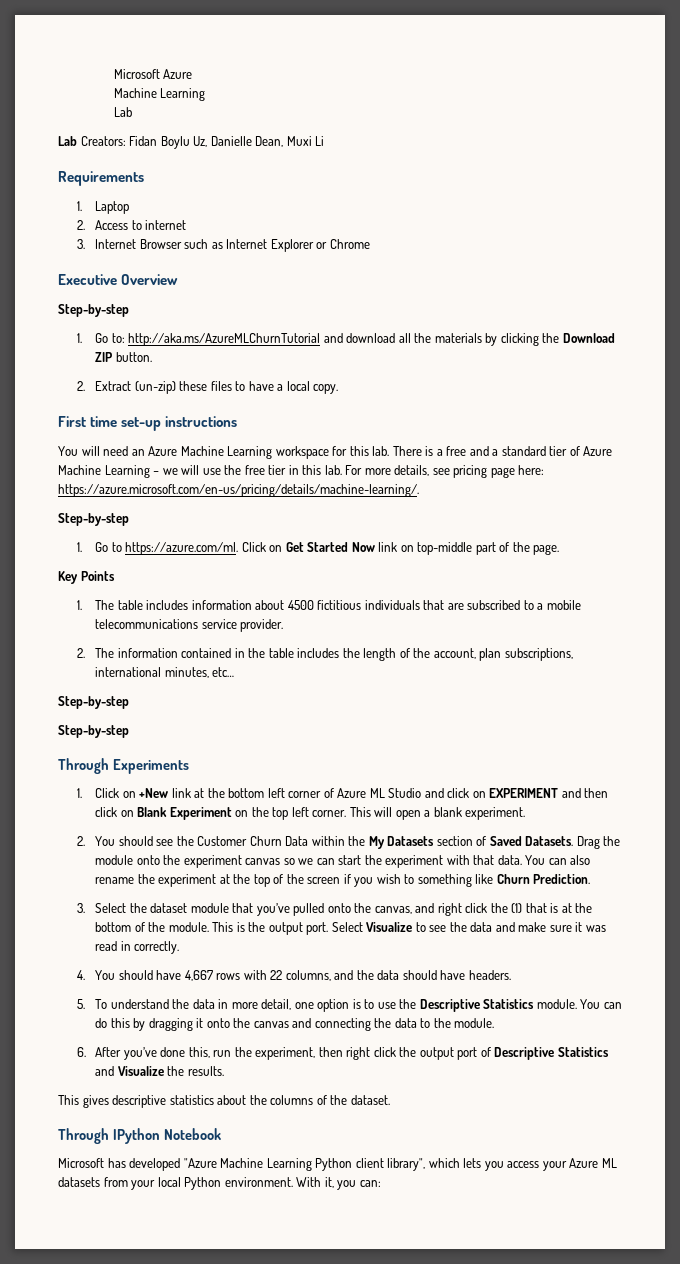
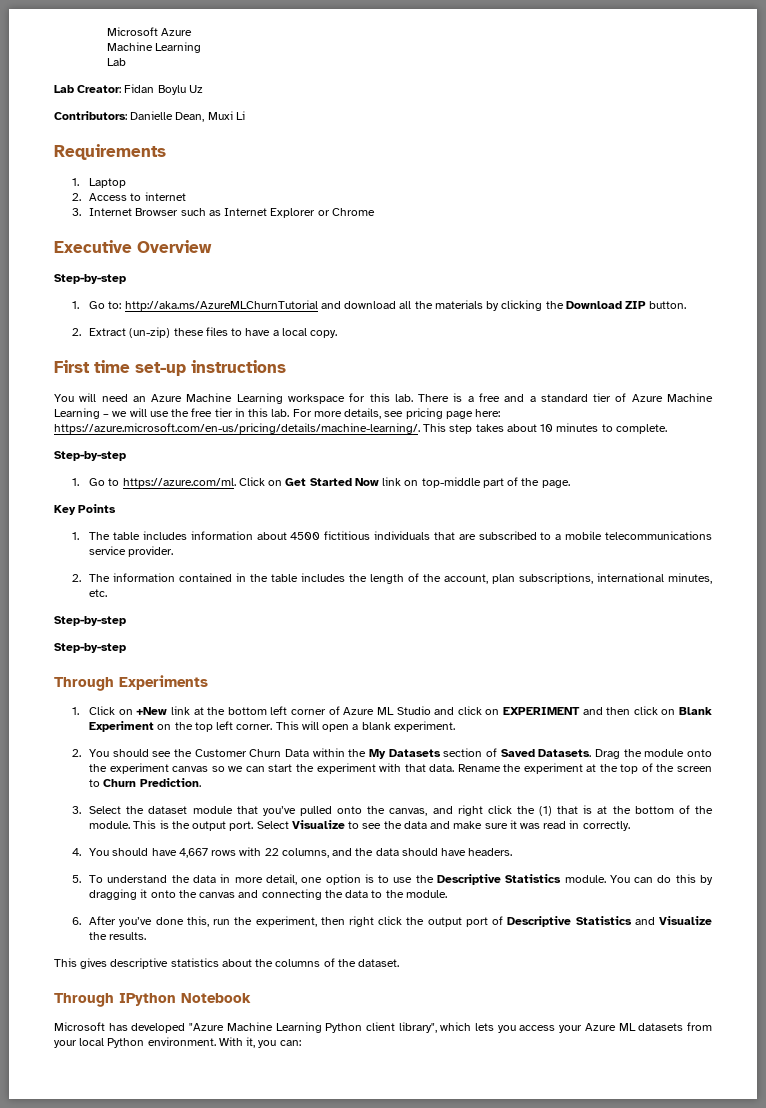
[80,136,126,146] Creators: -> [77,85,122,93] Creator:
[193,136,208,147] Uz, -> [188,85,203,93] [54,111,127,120] Uz // Contributors:
(419, 490) none -> [423,423,667,434] This step takes about 10 minutes to complete.
[212,667,235,677] etc… -> [89,589,108,597] etc.
[525,855,591,865] [95,877,135,884] You can also rename -> [457,764,501,772] Rename
[343,874,494,887] if you wish to something like -> [89,779,101,787] to

